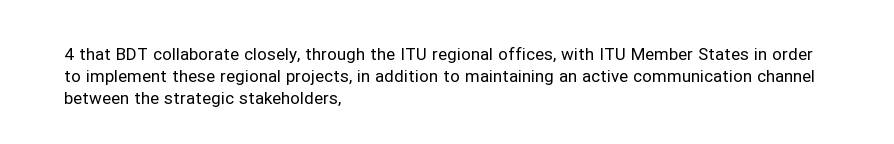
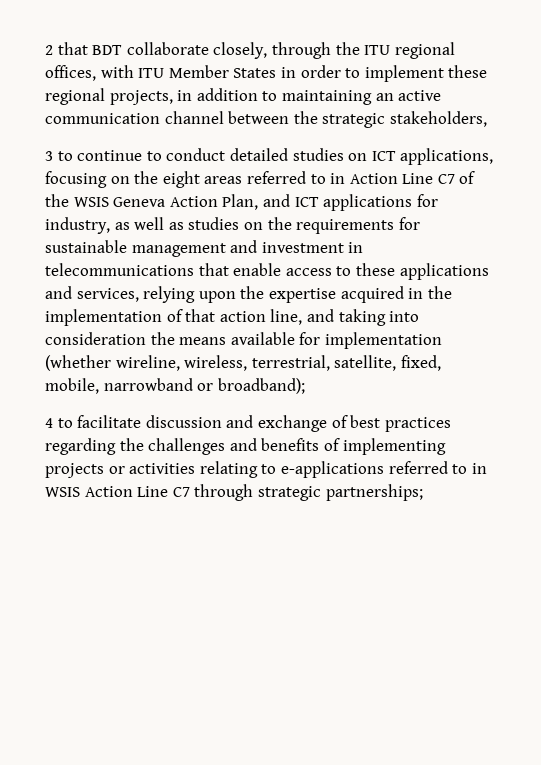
[64,48,74,60] 4 -> [45,45,53,55] 2
(341, 99) none -> [45,148,494,165] [45,171,476,188] [45,194,438,211] [45,217,420,234] [45,240,364,257] [45,263,489,280] [45,286,452,303] [45,309,420,326] [45,332,442,349] [45,355,441,371] [45,378,305,394] [45,415,451,432] [45,438,446,455] [45,461,487,478] [45,484,423,501] // 3 to continue to conduct detailed studies on ICT applications, focusing on the eight areas referred to in Action Line C7 of the WSIS Geneva Action Plan, and ICT applications for industry, as well as studies on the requirements for sustainable management and investment in telecommunications that enable access to these applications and services, relying upon the expertise acquired in the implementation of that action line, and taking into consideration the means available for implementation (whether wireline, wireless, terrestrial, satellite, fixed, mobile, narrowband or broadband); // 4 to facilitate discussion and exchange of best practices regarding the challenges and benefits of implementing projects or activities relating to e-applications referred to in WSIS Action Line C7 through strategic partnerships;

